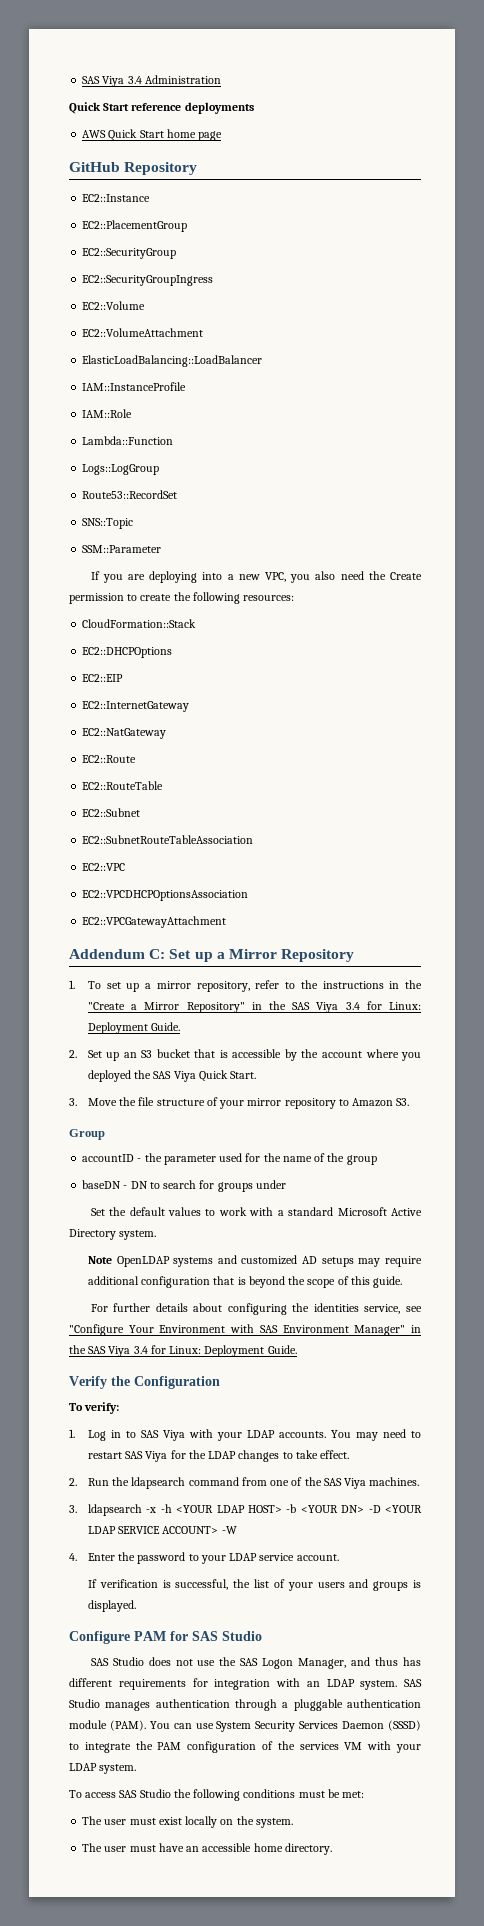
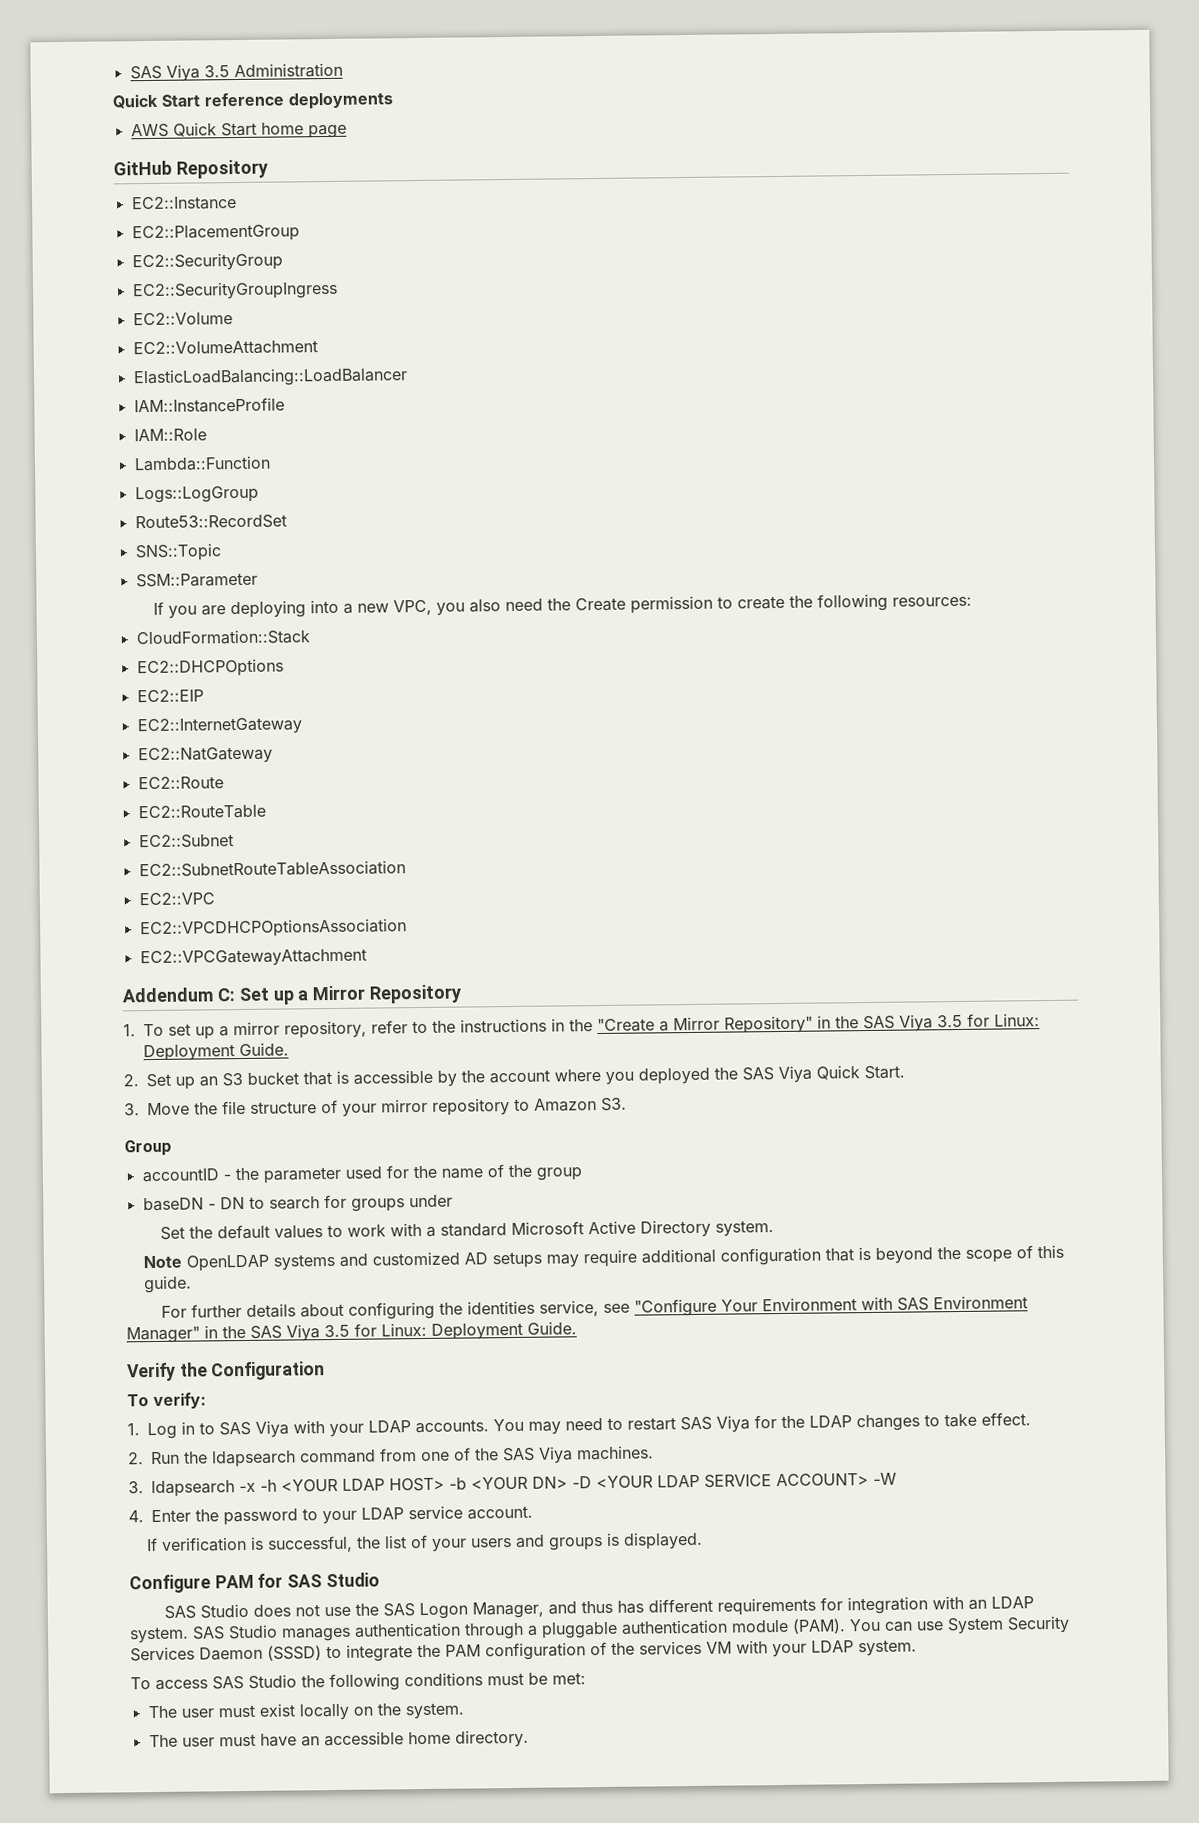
[82,76,142,87] SAS Viya 3.4 -> [129,64,230,82] SAS Viya 3.5
[345,1002,360,1010] 3.4 -> [937,1014,963,1028] 3.5
[133,1346,148,1354] 3.4 -> [324,1324,350,1338] 3.5

